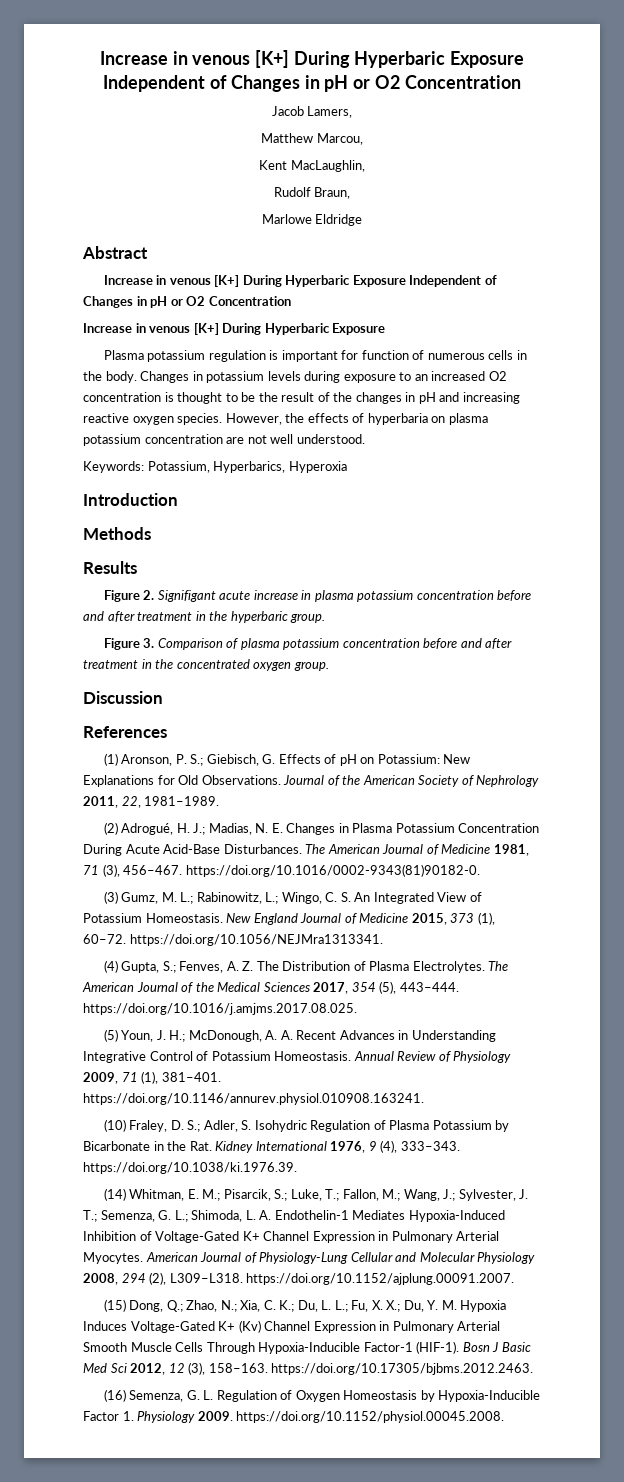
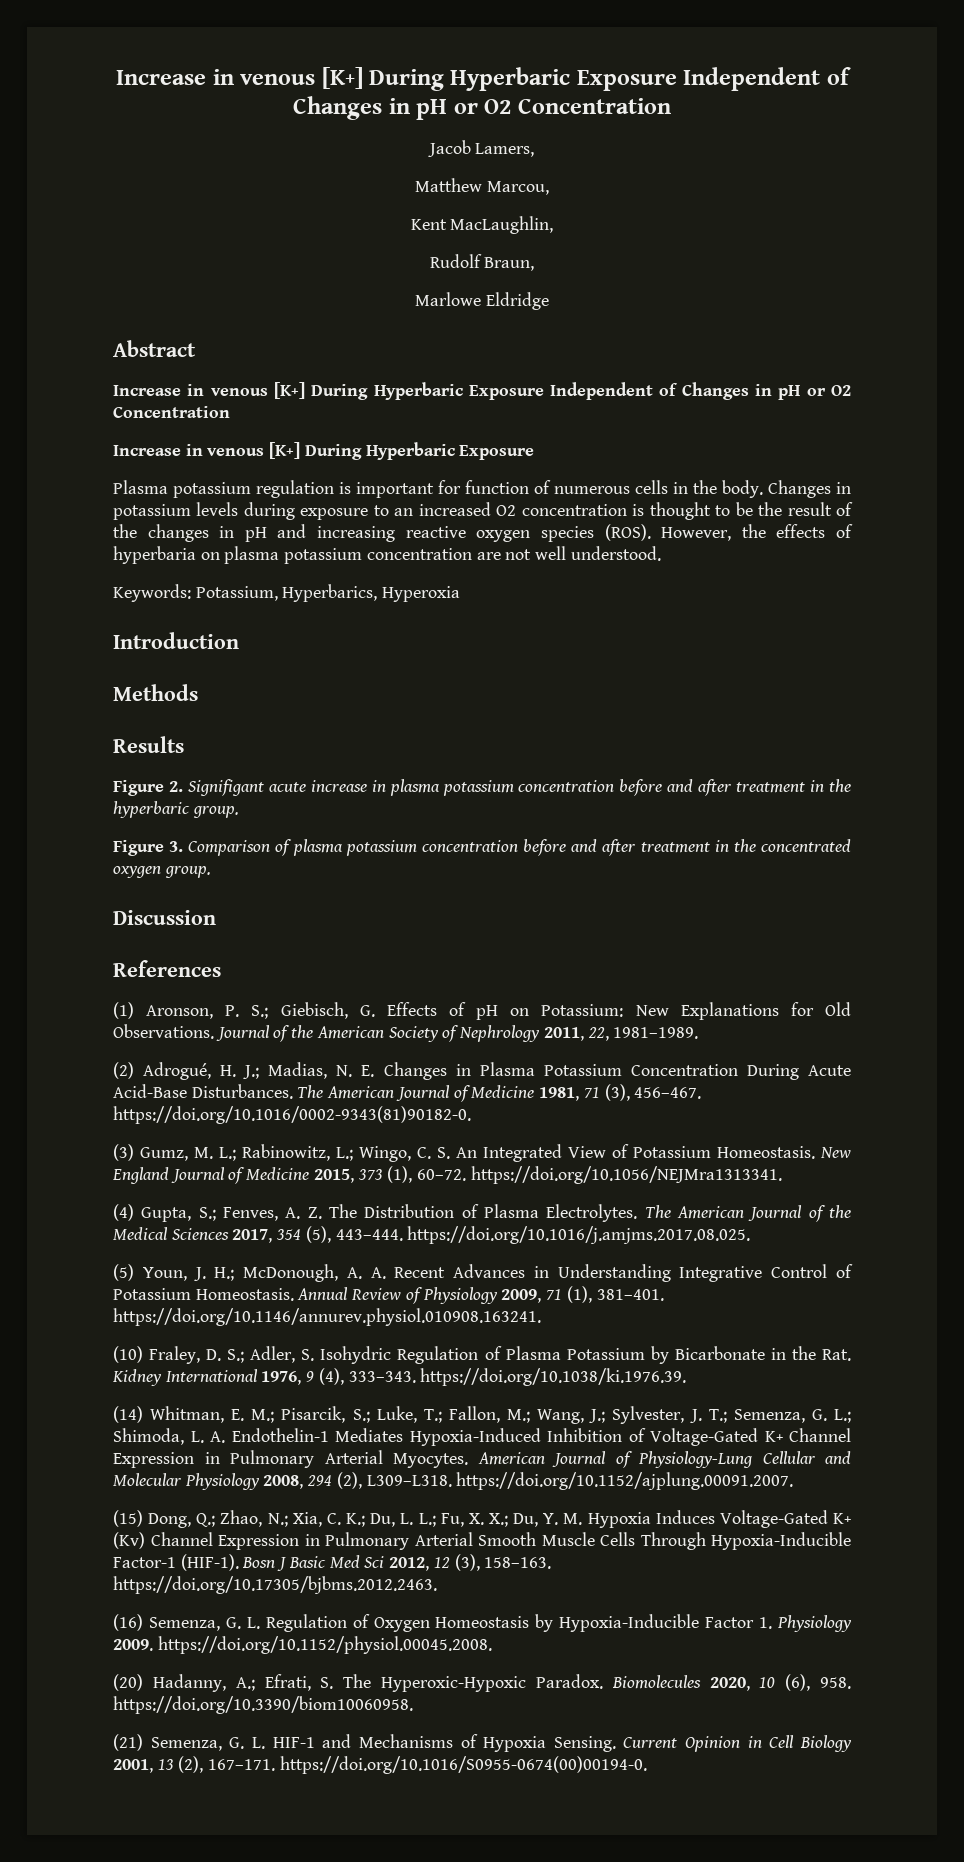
[177,413,223,425] species. -> [540,524,651,542] species (ROS).
(505, 1417) none -> [113,1674,852,1692] [113,1696,413,1714] [113,1734,852,1752] [113,1756,647,1774] // (20) Hadanny, A.; Efrati, S. The Hyperoxic-Hypoxic Paradox. Biomolecules 2020, 10 (6), 958. https://doi.org/10.3390/biom10060958. // (21) Semenza, G. L. HIF-1 and Mechanisms of Hypoxia Sensing. Current Opinion in Cell Biology 2001, 13 (2), 167–171. https://doi.org/10.1016/S0955-0674(00)00194-0.

